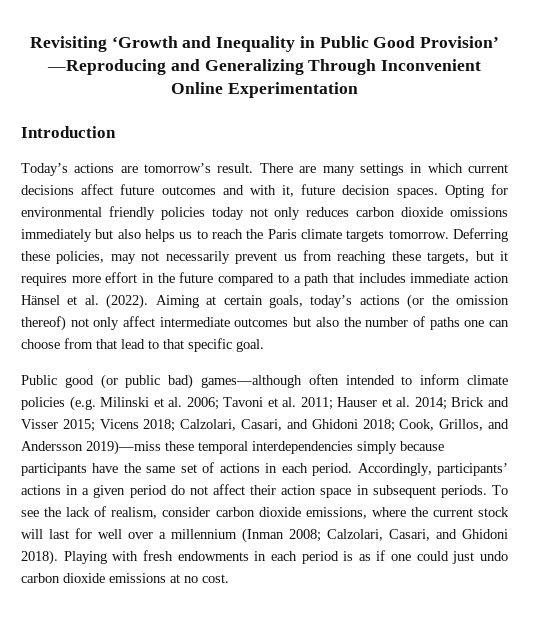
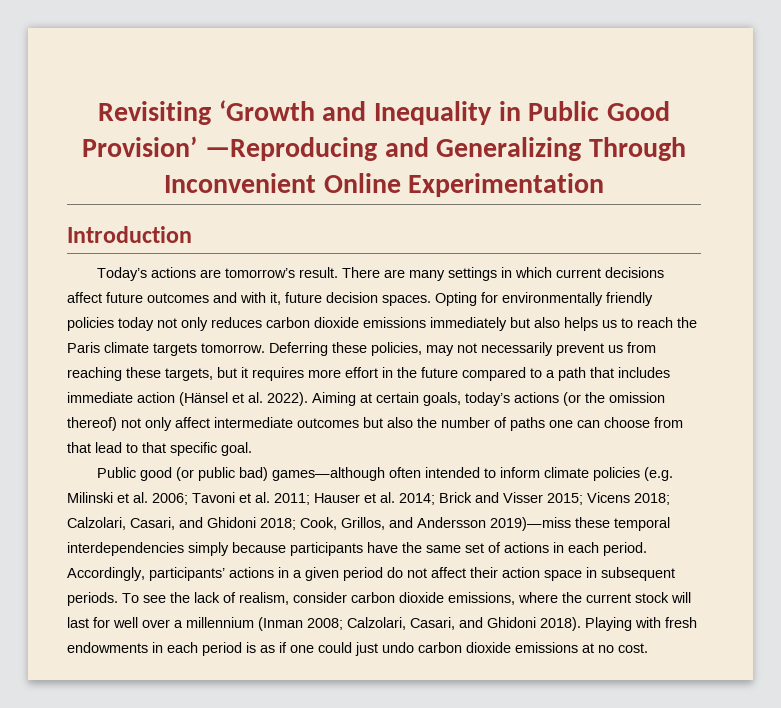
[21,207,102,217] environmental -> [502,292,603,306] environmentally
[450,207,509,217] omissions -> [363,317,426,328] emissions
[21,294,149,309] Hänsel et al. (2022). -> [179,392,308,406] (Hänsel et al. 2022).

